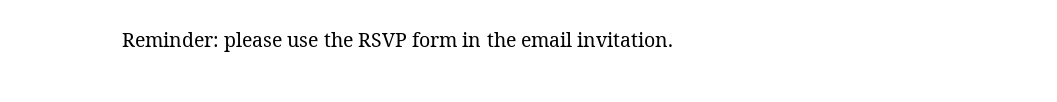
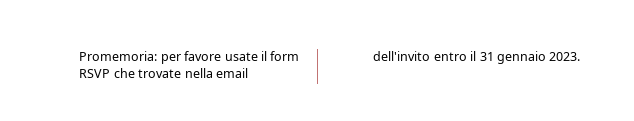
[121,32,674,52] Reminder: please use the RSVP form in the email invitation. -> [79,51,300,64] [79,68,248,78] [373,51,581,64] Promemoria: per favore usate il form RSVP che trovate nella email dell'invito entro il 31 gennaio 2023.

